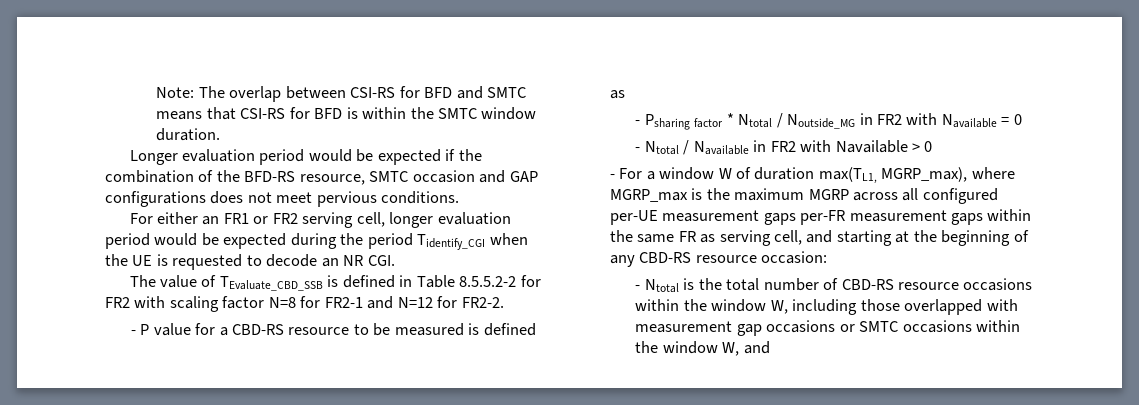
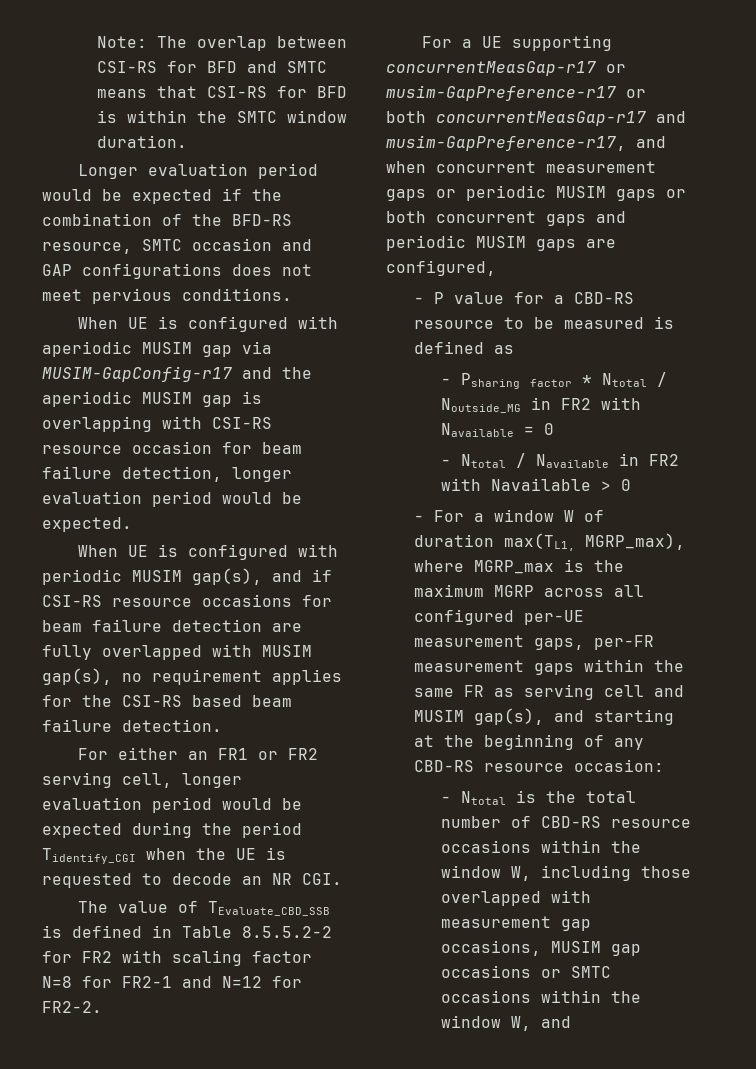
(460, 197) none -> [78,316,339,332] [42,341,272,357] [42,366,312,382] [42,391,262,407] [42,416,272,432] [42,441,302,454] [42,466,292,482] [42,491,302,507] [42,517,132,532] [78,544,339,560] [42,568,332,585] [42,594,332,607] [42,619,302,632] [42,644,312,660] [42,668,342,685] [42,695,292,707] [42,719,222,732] // When UE is configured with aperiodic MUSIM gap via MUSIM-GapConfig-r17 and the aperiodic MUSIM gap is overlapping with CSI-RS resource occasion for beam failure detection, longer evaluation period would be expected. // When UE is configured with periodic MUSIM gap(s), and if CSI-RS resource occasions for beam failure detection are fully overlapped with MUSIM gap(s), no requirement applies for the CSI-RS based beam failure detection.
(504, 302) none -> [422,35,613,51] [386,61,626,76] [386,85,646,101] [386,111,686,126] [386,135,666,151] [386,161,656,173] [386,185,686,201] [386,211,626,226] [386,235,616,251] [386,260,496,276] // For a UE supporting concurrentMeasGap-r17 or musim-GapPreference-r17 or both concurrentMeasGap-r17 and musim-GapPreference-r17, and when concurrent measurement gaps or periodic MUSIM gaps or both concurrent gaps and periodic MUSIM gaps are configured,
[763,213,796,225] gaps -> [533,638,584,650] gaps,
[773,230,802,245] cell, -> [603,685,684,697] [413,708,544,725] cell and MUSIM gap(s),
(762, 330) none -> [441,940,642,956] occasions, MUSIM gap

